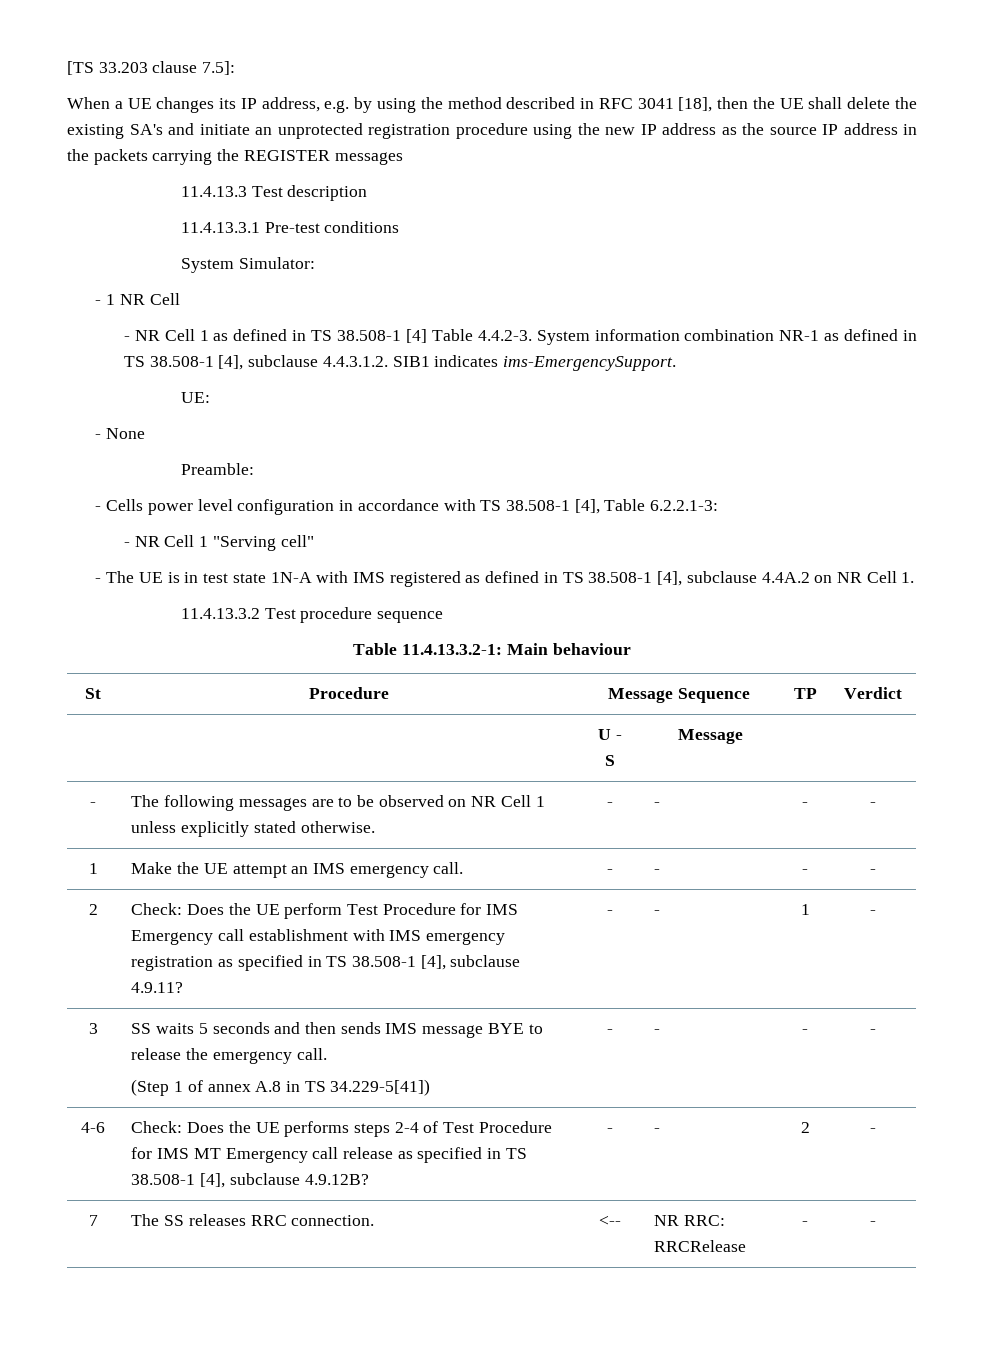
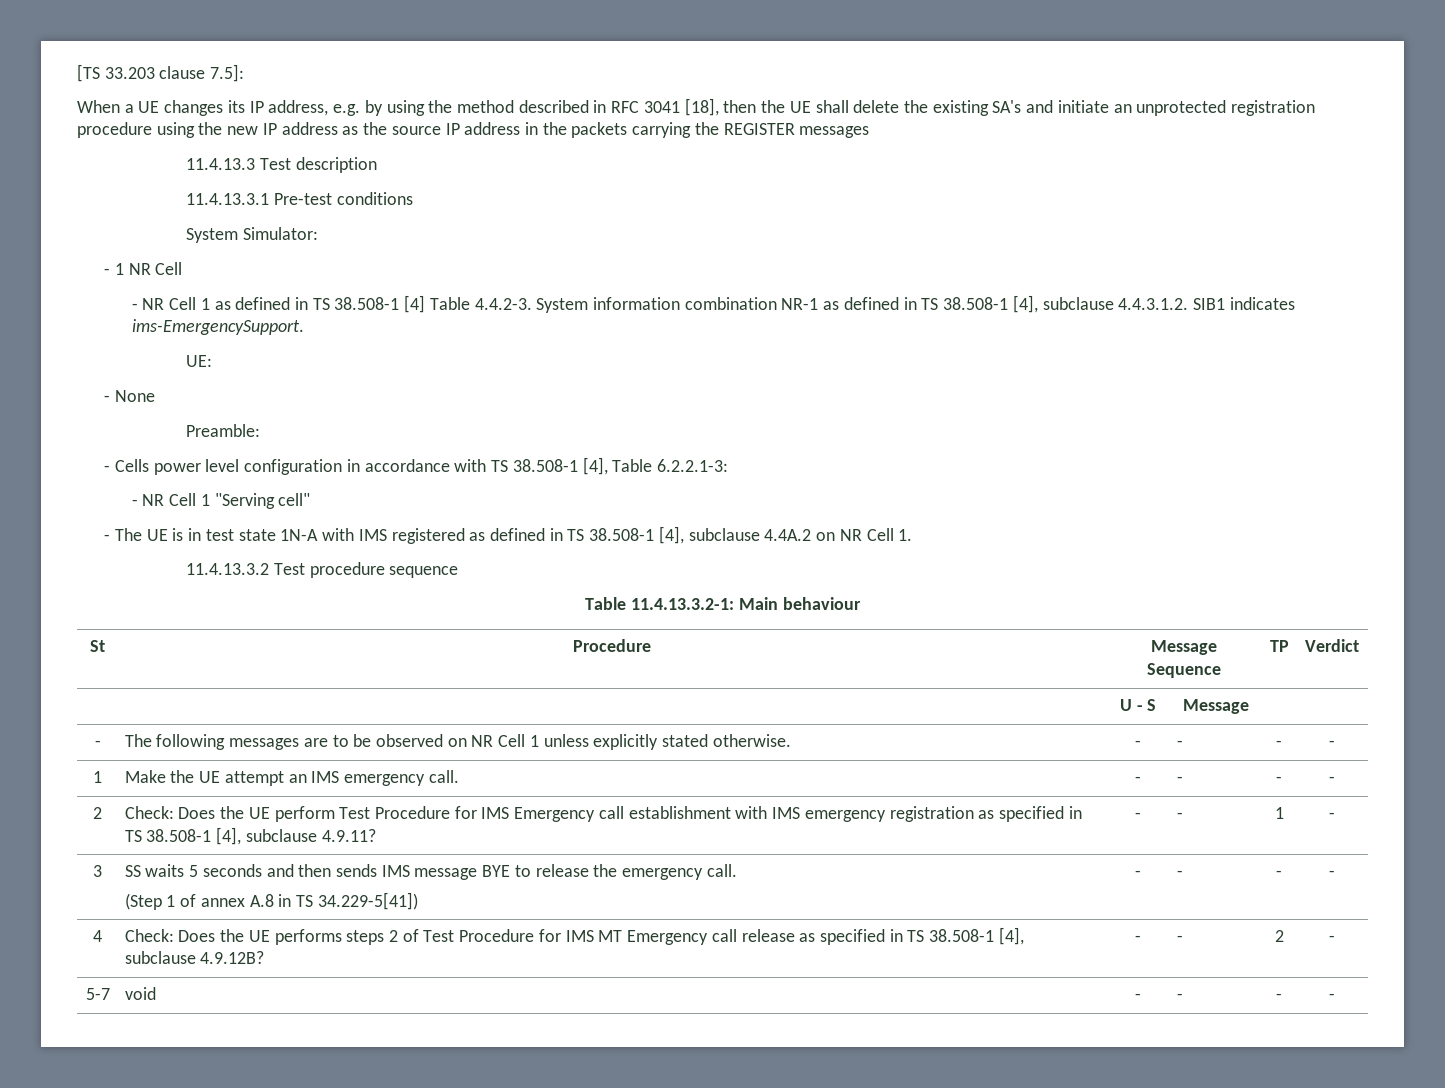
[81,1122,105,1133] 4-6 -> [93,930,102,942] 4
[394,1122,419,1133] 2-4 -> [389,930,399,942] 2
[88,1215,98,1226] [131,1214,375,1226] [599,1215,621,1226] [654,1215,726,1226] [654,1240,747,1252] [802,1221,808,1226] [870,1221,876,1226] 7 | The SS releases RRC connection. | <-- | NR RRC: RRCRelease | - | - -> [85,988,110,1000] [124,987,156,1000] [1135,993,1141,1000] [1176,993,1183,1000] [1276,993,1282,1000] [1329,993,1335,1000] 5-7 | void | - | - | - | -

